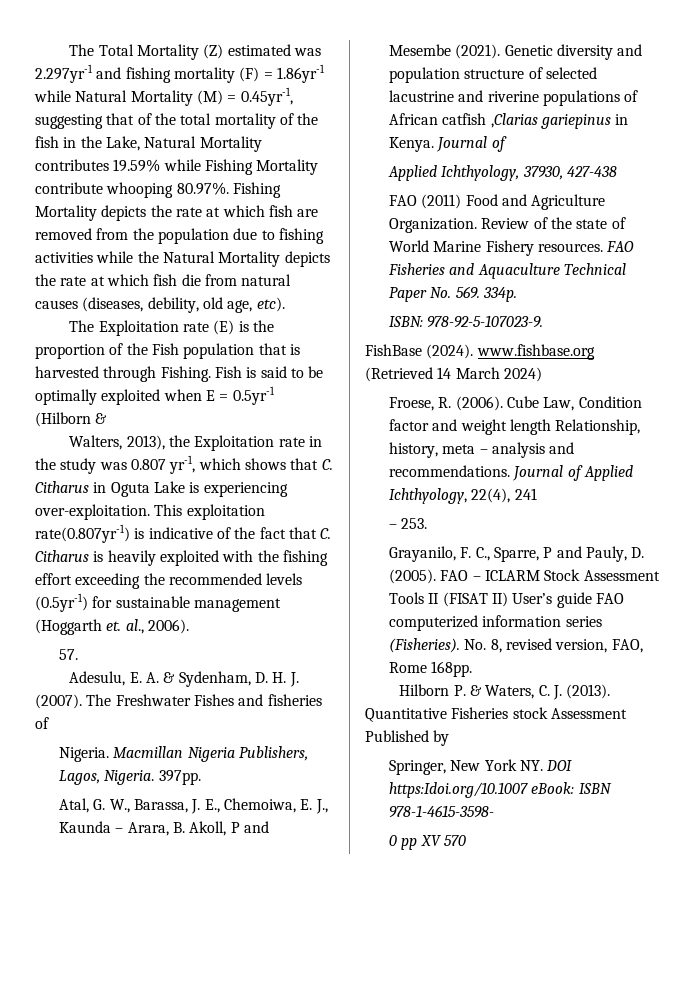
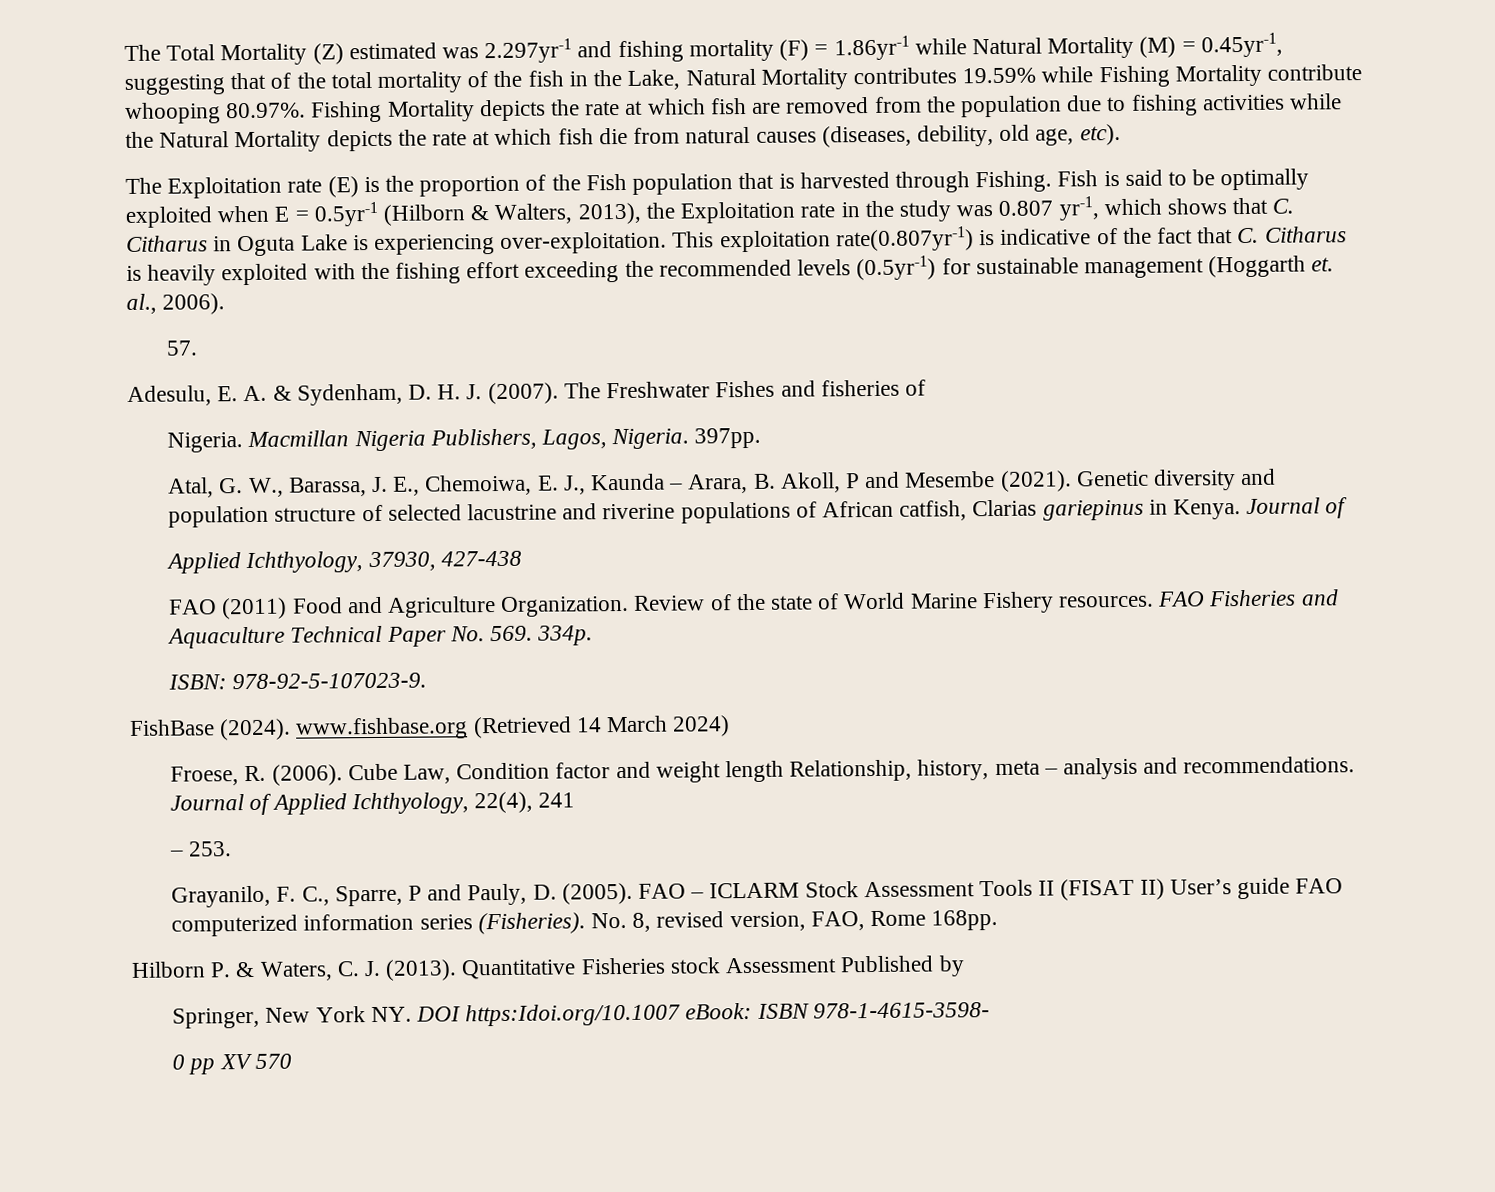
(108, 418) // -> (490, 213) none
[442,113,538,128] catfish ,Clarias -> [899,499,1038,521] catfish, Clarias

